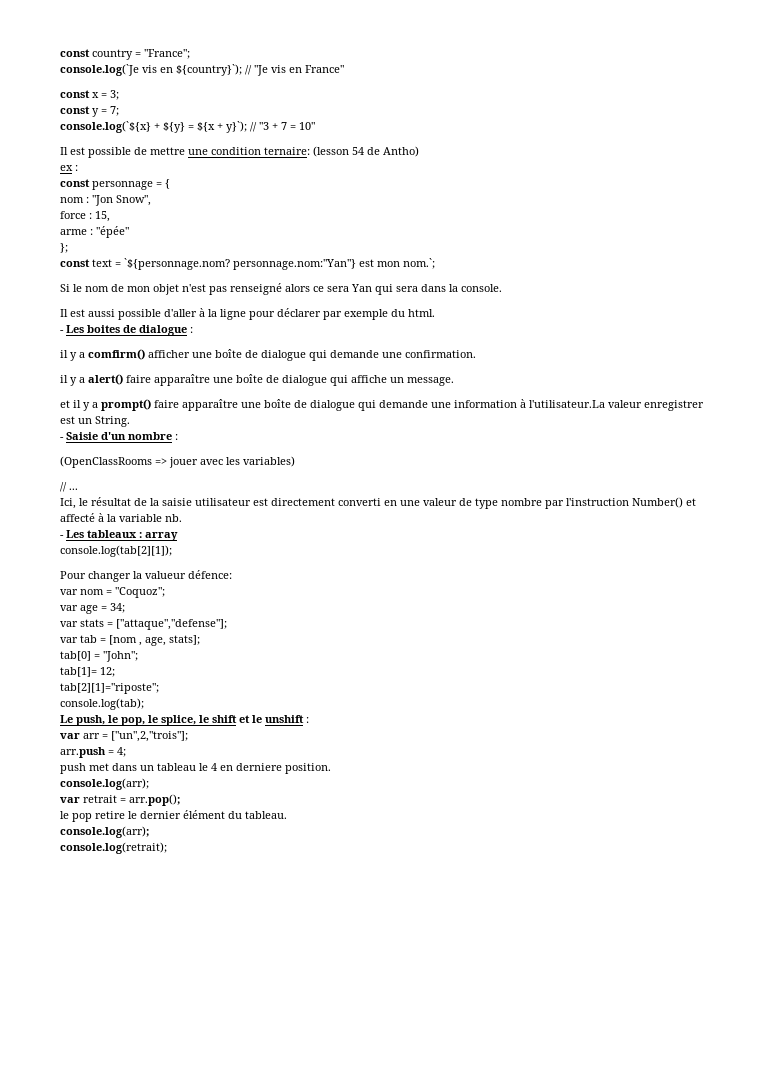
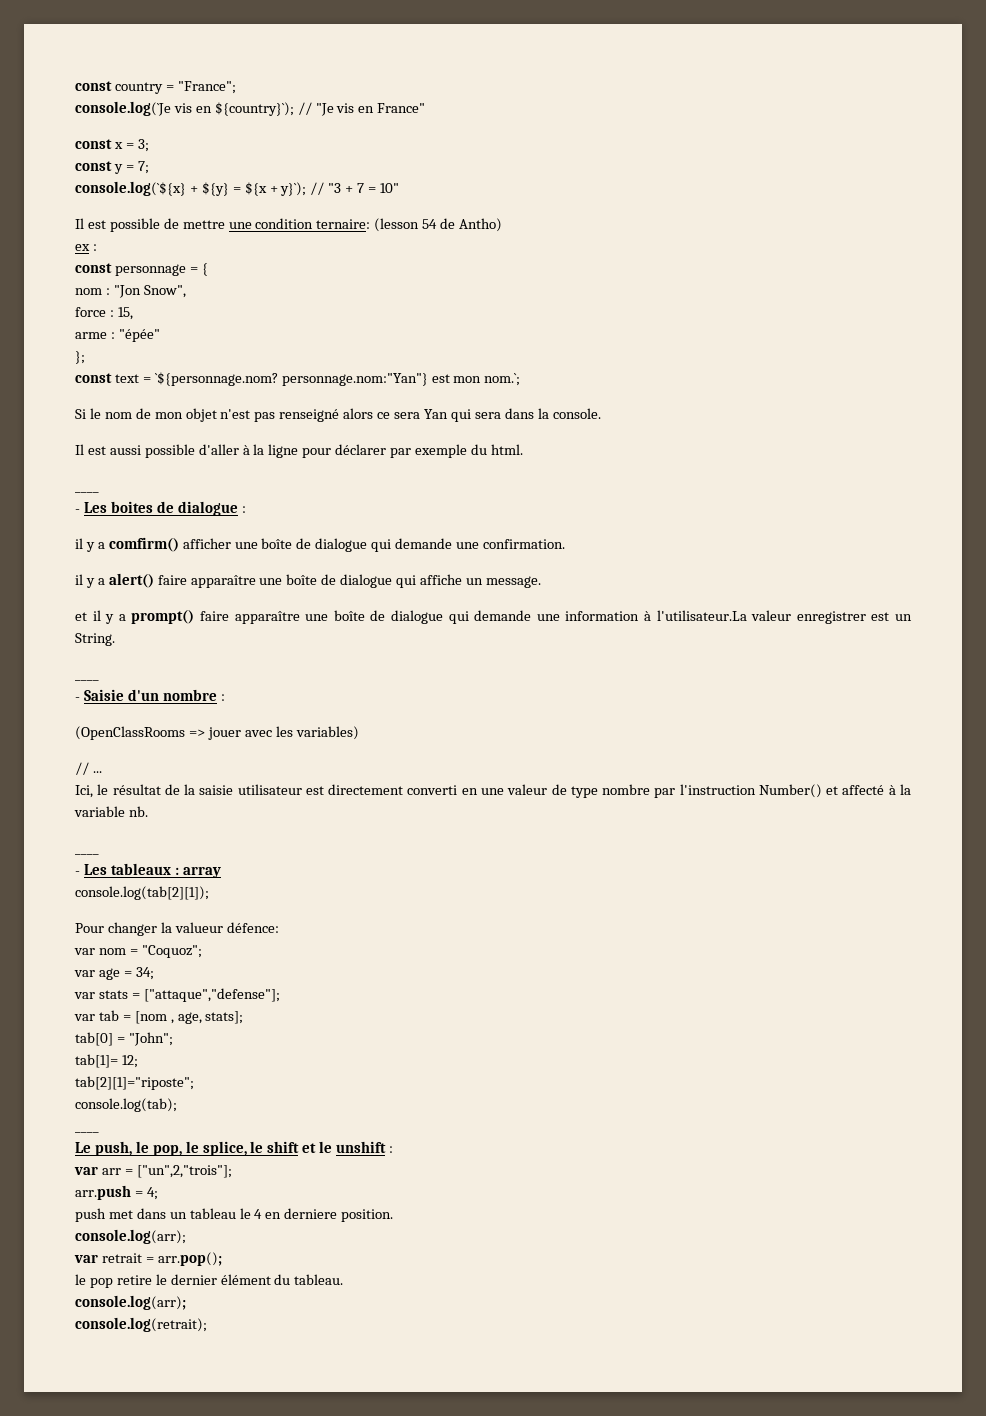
(435, 313) none -> [75,491,99,493] // ____
(130, 421) none -> [75,679,99,681] // ____
(182, 518) none -> [75,853,99,855] // ____
(144, 704) none -> [75,1131,99,1133] // ____

